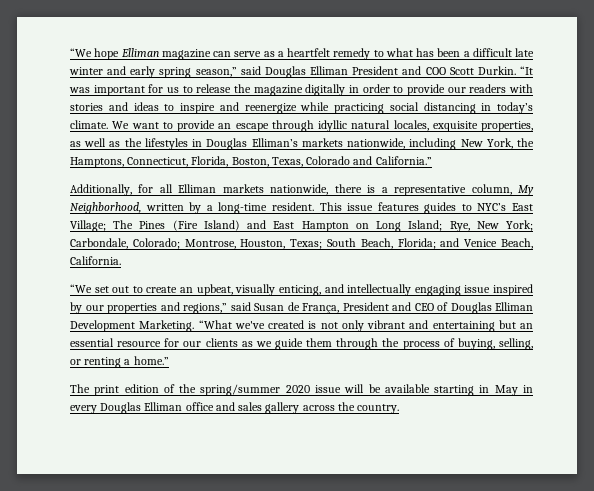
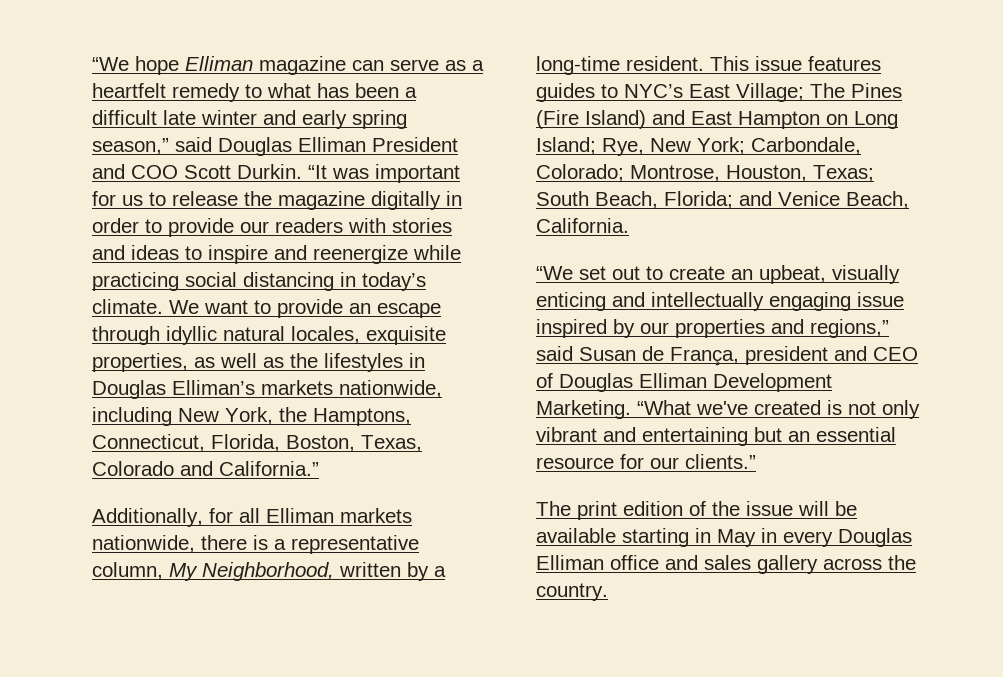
[278,285,321,296] enticing, -> [536,292,606,311] enticing
[342,302,389,311] President -> [745,346,828,365] president
[205,338,534,350] [70,356,169,368] clients as we guide them through the process of buying, selling, or renting a home.” -> [685,454,756,469] clients.”
[200,384,310,396] spring/summer 2020 -> (740, 508) none

